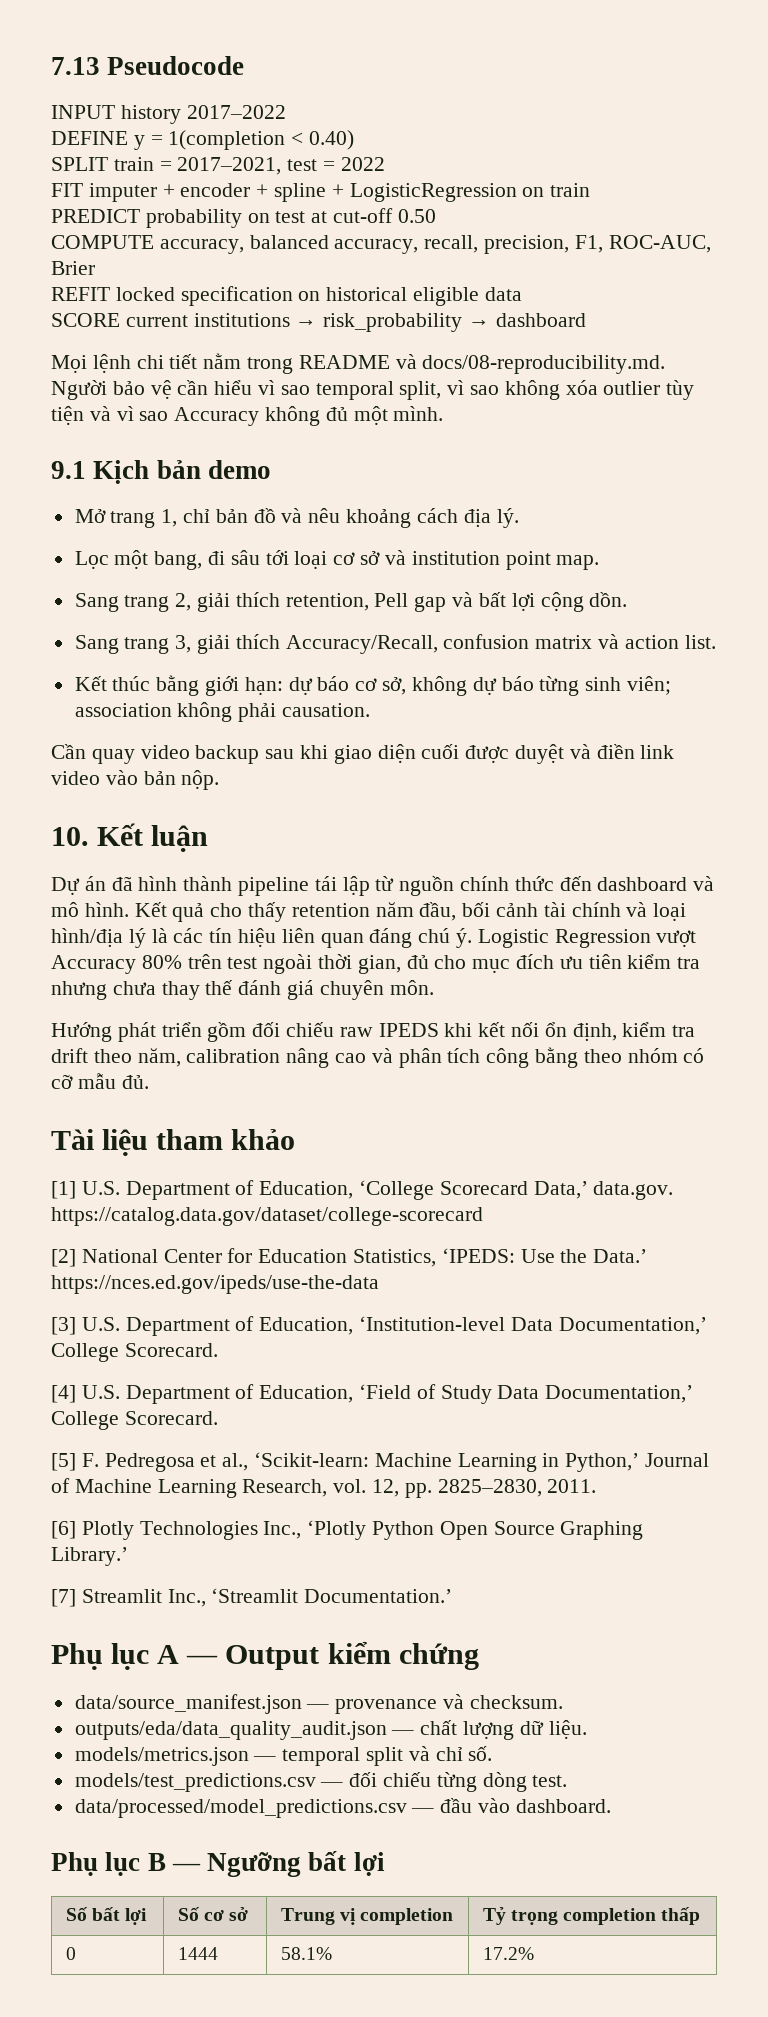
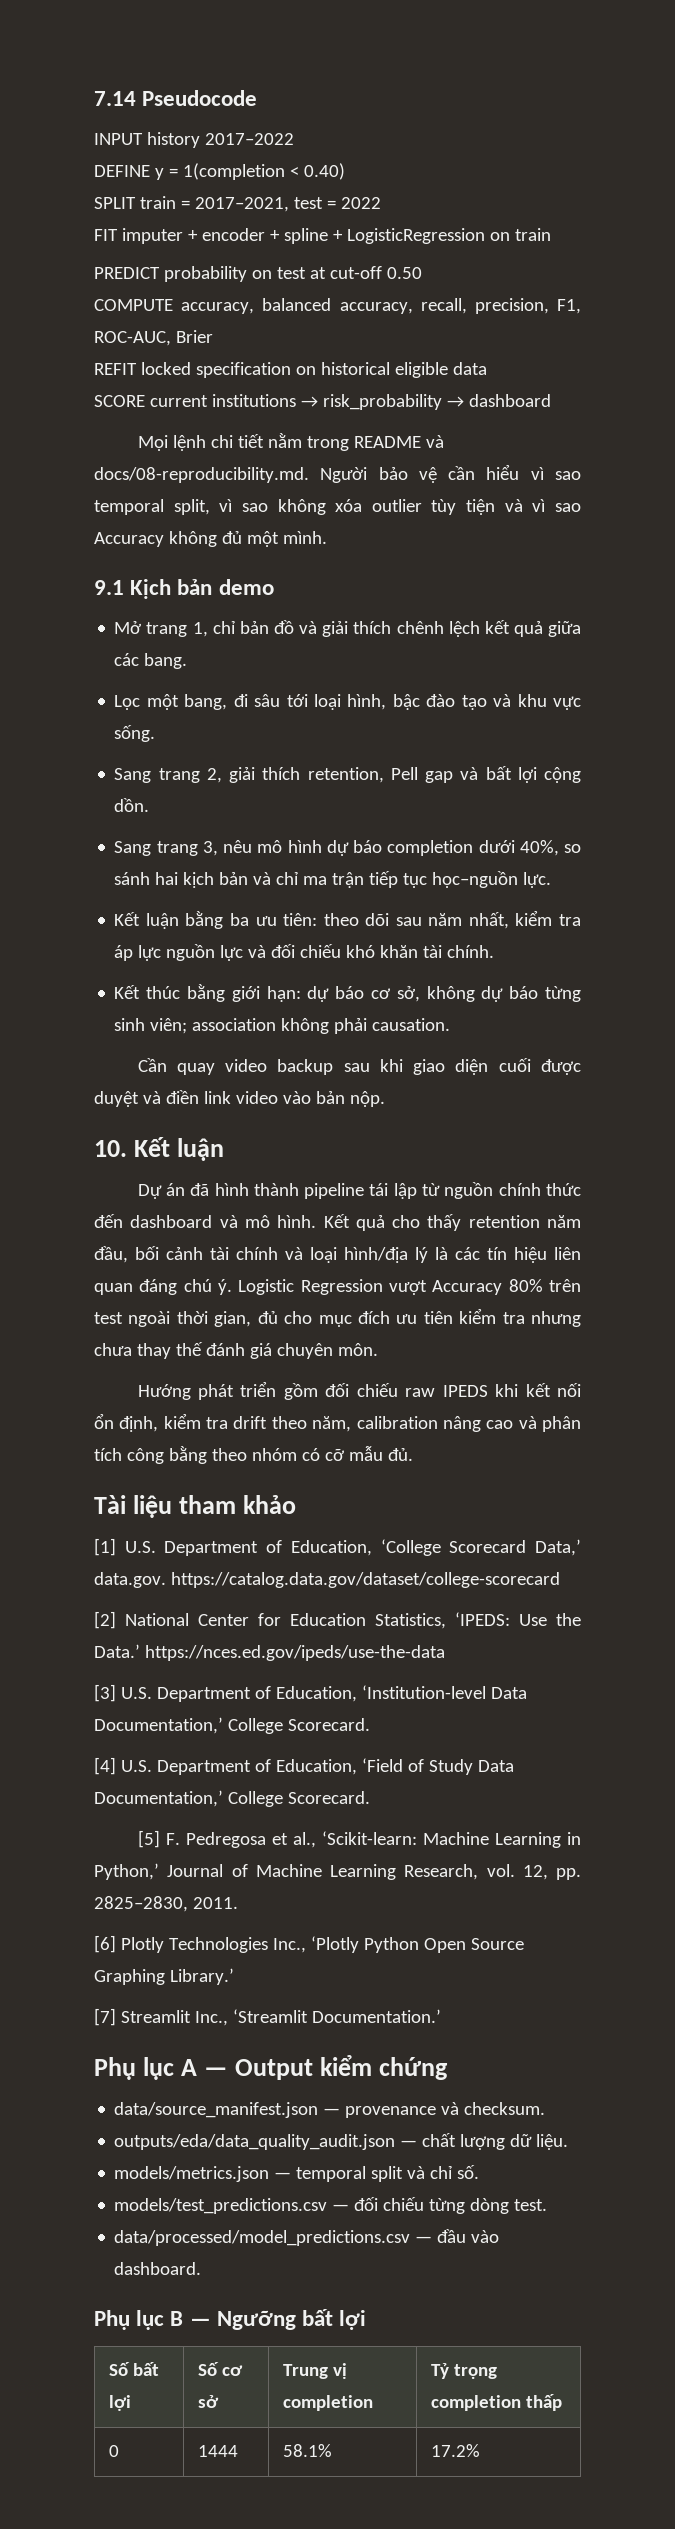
[51,57,100,75] 7.13 -> [94,91,136,106] 7.14
[308,508,519,528] nêu khoảng cách địa lý. -> [322,620,581,637] [114,653,188,669] giải thích chênh lệch kết quả giữa các bang.
[333,550,600,570] cơ sở và institution point map. -> [347,694,581,710] [114,725,156,742] hình, bậc đào tạo và khu vực sống.
[197,634,716,654] giải thích Accuracy/Recall, confusion matrix và action list. -> [223,840,581,856] [114,871,552,888] [114,910,581,929] [114,944,495,961] nêu mô hình dự báo completion dưới 40%, so sánh hai kịch bản và chỉ ma trận tiếp tục học–nguồn lực. // Kết luận bằng ba ưu tiên: theo dõi sau năm nhất, kiểm tra áp lực nguồn lực và đối chiếu khó khăn tài chính.

